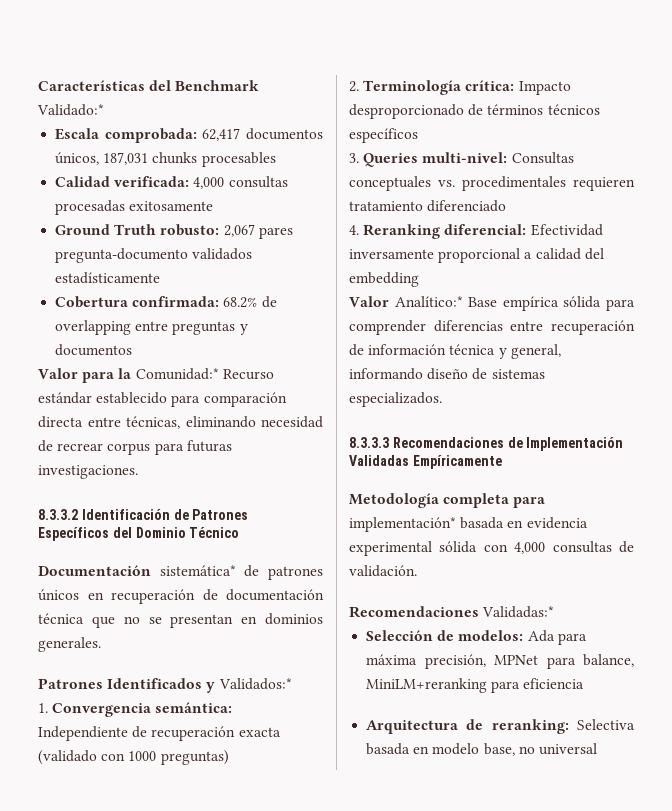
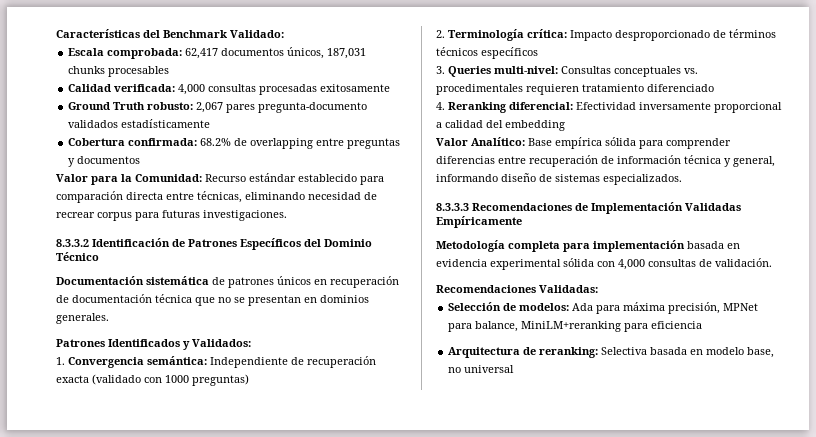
[37,104,104,116] Validado:* -> [230,30,284,38] Validado:
[135,368,219,380] Comunidad:* -> [135,174,202,182] Comunidad:
[159,565,236,576] sistemática* -> [146,276,209,285] sistemática
[218,678,292,690] Validados:* -> [192,339,251,347] Validados:
[394,296,463,307] Analítico:* -> [471,137,525,146] Analítico:
[349,517,456,532] implementación* -> [593,240,685,252] implementación
[482,606,555,618] Validadas:* -> [539,285,598,293] Validadas:

